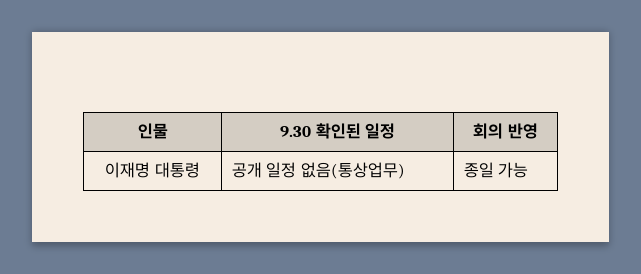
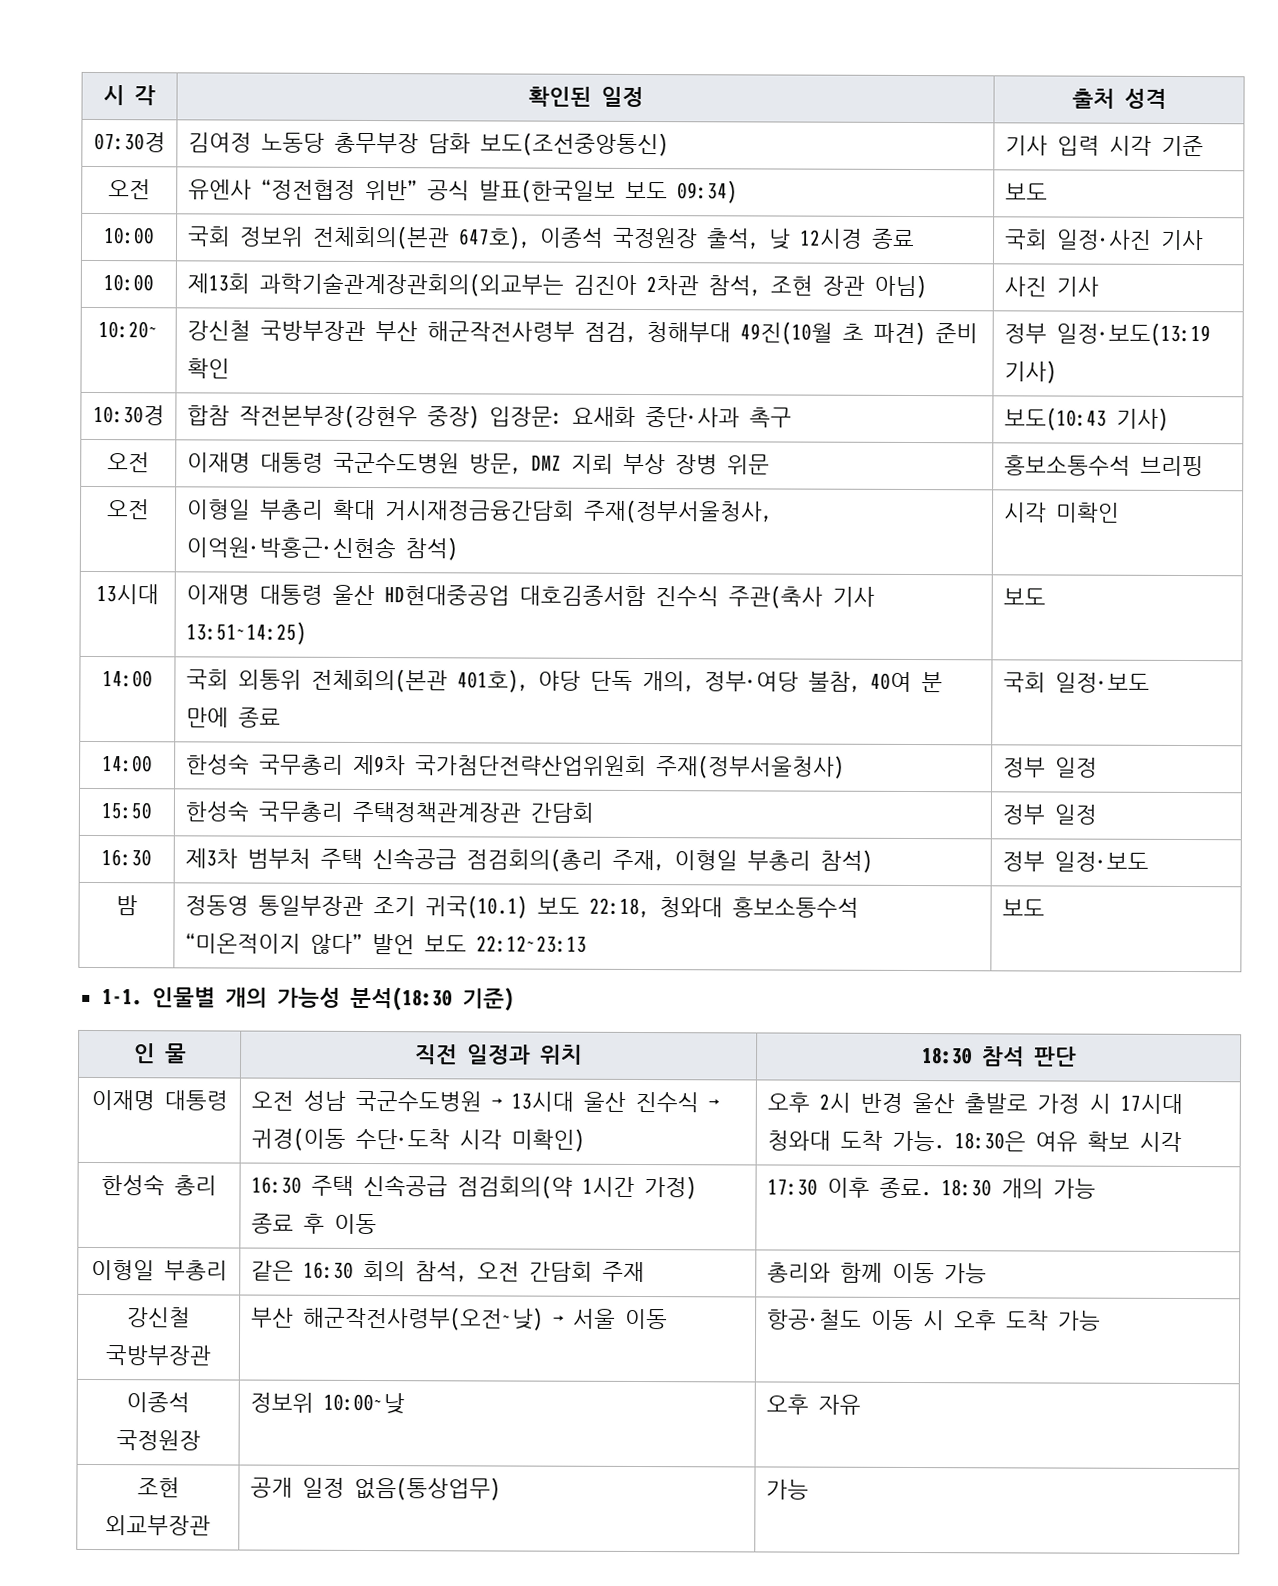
[137,123,168,139] [279,126,311,137] 인물 | 9.30 -> [103,85,156,106] 시 각 |
[473,123,538,139] [105,162,200,178] 회의 반영 // 이재명 대통령 -> [1071,88,1167,109] [93,131,166,153] [187,132,669,157] [1004,135,1204,157] [108,179,151,200] [187,179,738,204] [1004,183,1048,200] [104,227,155,245] [187,225,915,250] [1003,229,1204,251] [103,274,154,292] [186,272,927,299] [1003,276,1099,297] [98,321,159,339] [186,320,978,346] [186,358,230,379] [1003,322,1211,347] [1003,360,1057,384] [92,404,165,426] [186,404,792,429] [1003,407,1169,431] [107,452,150,473] [186,452,770,475] [1003,455,1204,477] [107,499,150,520] [185,499,773,524] [185,536,458,561] [1002,502,1120,523] [96,584,159,605] [185,584,875,609] [185,621,307,645] [1002,588,1046,605] [102,670,153,688] [185,668,943,693] [185,707,281,728] [1002,672,1150,693] [102,755,153,773] [185,753,845,779] [1002,757,1098,778] [101,802,152,820] [184,800,594,823] [1001,804,1097,825] [101,849,152,867] [184,848,873,873] [1001,851,1149,872] [115,895,138,916] [184,895,859,919] [184,933,587,955] [1001,899,1045,916] [101,986,515,1011] [133,1043,187,1064] [415,1044,583,1065] [921,1046,1077,1067] [90,1089,228,1111] [250,1090,720,1113] [250,1127,585,1152] [766,1092,1183,1114] [766,1130,1182,1152] [101,1174,217,1196] [250,1174,697,1200] [250,1213,377,1235] [766,1177,1096,1199] [90,1259,228,1281] [250,1260,645,1283] [766,1262,987,1284] [127,1307,191,1328] [105,1345,211,1366] [250,1306,668,1331] [766,1309,1101,1331] [126,1392,190,1413] [115,1430,201,1451] [249,1392,405,1415] [765,1394,861,1415] [136,1477,180,1498] [105,1515,211,1536] 출처 성격 // 07:30경 | 김여정 노동당 총무부장 담화 보도(조선중앙통신) | 기사 입력 시각 기준 // 오전 | 유엔사 “정전협정 위반” 공식 발표(한국일보 보도 09:34) | 보도 // 10:00 | 국회 정보위 전체회의(본관 647호), 이종석 국정원장 출석, 낮 12시경 종료 | 국회 일정·사진 기사 // 10:00 | 제13회 과학기술관계장관회의(외교부는 김진아 2차관 참석, 조현 장관 아님) | 사진 기사 // 10:20~ | 강신철 국방부장관 부산 해군작전사령부 점검, 청해부대 49진(10월 초 파견) 준비 확인 | 정부 일정·보도(13:19 기사) // 10:30경 | 합참 작전본부장(강현우 중장) 입장문: 요새화 중단·사과 촉구 | 보도(10:43 기사) // 오전 | 이재명 대통령 국군수도병원 방문, DMZ 지뢰 부상 장병 위문 | 홍보소통수석 브리핑 // 오전 | 이형일 부총리 확대 거시재정금융간담회 주재(정부서울청사, 이억원·박홍근·신현송 참석) | 시각 미확인 // 13시대 | 이재명 대통령 울산 HD현대중공업 대호김종서함 진수식 주관(축사 기사 13:51~14:25) | 보도 // 14:00 | 국회 외통위 전체회의(본관 401호), 야당 단독 개의, 정부·여당 불참, 40여 분 만에 종료 | 국회 일정·보도 // 14:00 | 한성숙 국무총리 제9차 국가첨단전략산업위원회 주재(정부서울청사) | 정부 일정 // 15:50 | 한성숙 국무총리 주택정책관계장관 간담회 | 정부 일정 // 16:30 | 제3차 범부처 주택 신속공급 점검회의(총리 주재, 이형일 부총리 참석) | 정부 일정·보도 // 밤 | 정동영 통일부장관 조기 귀국(10.1) 보도 22:18, 청와대 홍보소통수석 “미온적이지 않다” 발언 보도 22:12~23:13 | 보도 // 1-1. 인물별 개의 가능성 분석(18:30 기준) // 인 물 | 직전 일정과 위치 | 18:30 참석 판단 // 이재명 대통령 | 오전 성남 국군수도병원 → 13시대 울산 진수식 → 귀경(이동 수단·도착 시각 미확인) | 오후 2시 반경 울산 출발로 가정 시 17시대 청와대 도착 가능. 18:30은 여유 확보 시각 // 한성숙 총리 | 16:30 주택 신속공급 점검회의(약 1시간 가정) 종료 후 이동 | 17:30 이후 종료. 18:30 개의 가능 // 이형일 부총리 | 같은 16:30 회의 참석, 오전 간담회 주재 | 총리와 함께 이동 가능 // 강신철 국방부장관 | 부산 해군작전사령부(오전~낮) → 서울 이동 | 항공·철도 이동 시 오후 도착 가능 // 이종석 국정원장 | 정보위 10:00~낮 | 오후 자유 // 조현 외교부장관
[463,162,494,178] 종일 -> (501, 1488) none

